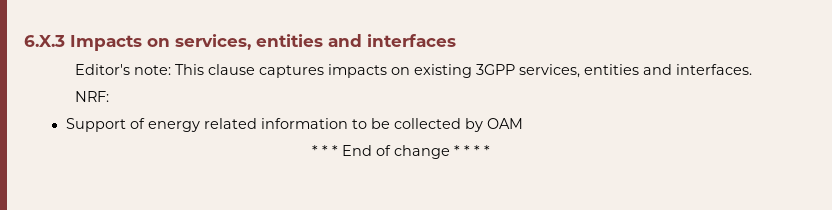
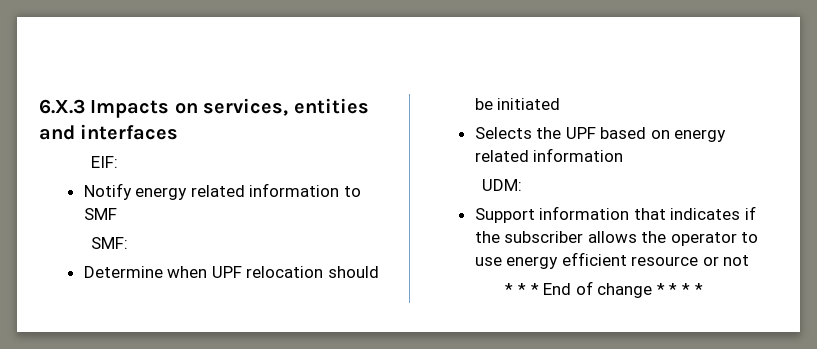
[75,64,753,78] [75,91,110,102] [65,118,523,132] Editor's note: This clause captures impacts on existing 3GPP services, entities and interfaces. // NRF: // Support of energy related information to be collected by OAM -> [90,156,118,168] [83,183,361,200] [83,208,117,220] [90,237,128,249] [83,266,379,278] [474,98,561,110] [474,127,727,142] [474,148,624,162] [481,179,522,191] [474,206,756,223] [474,231,759,246] [474,252,750,269] EIF: // Notify energy related information to SMF // SMF: // Determine when UPF relocation should be initiated // Selects the UPF based on energy related information // UDM: // Support information that indicates if the subscriber allows the operator to use energy efficient resource or not

